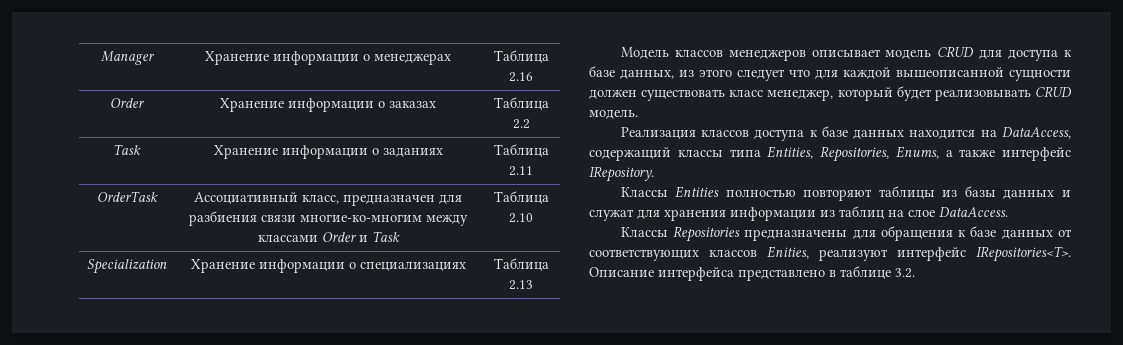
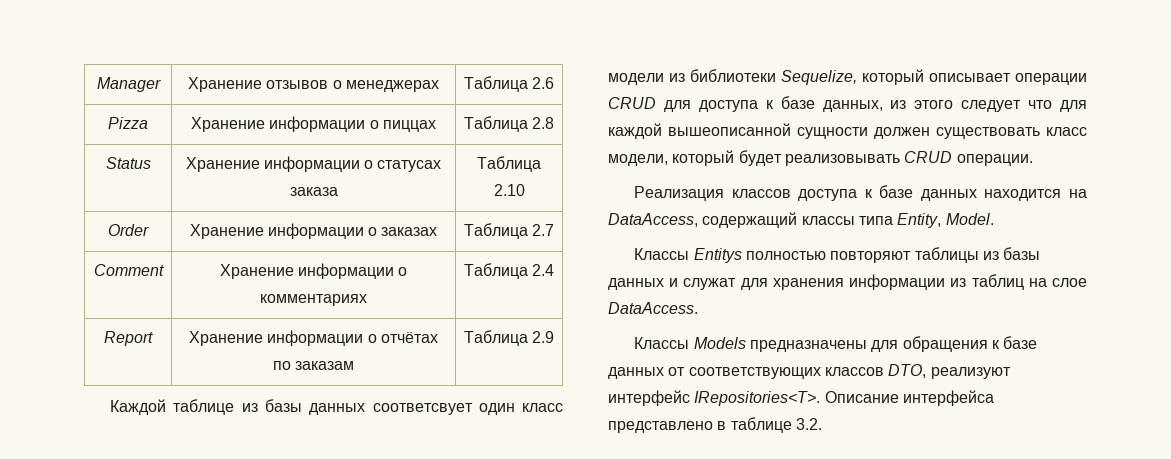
[205,51,451,65] [493,50,549,63] [509,72,533,82] | Хранение информации о менеджерах | Таблица 2.16 -> [188,77,439,92] [463,76,555,92] [108,117,148,129] [191,116,436,132] [463,116,555,132] [105,157,151,169] [185,156,442,172] [289,187,338,196] [477,156,541,172] [493,184,525,196] | Хранение отзывов о менеджерах | Таблица 2.6 // Pizza | Хранение информации о пиццах | Таблица 2.8 // Status | Хранение информации о статусах заказа | Таблица 2.10
[512,119,530,129] [113,144,141,155] [213,145,443,159] [493,144,549,157] [509,166,533,176] [96,191,158,202] [194,192,462,206] [189,211,468,226] [257,231,400,242] [493,191,549,204] [509,213,533,223] [86,259,167,274] [190,259,466,273] [493,258,549,271] [509,280,533,290] [620,47,932,61] 2.2 // Task | Хранение информации о заданиях | Таблица 2.11 // OrderTask | Ассоциативный класс, предназначен для разбиения связи многие-ко-многим между классами Order и Task | Таблица 2.10 // Specialization | Хранение информации о специализациях | Таблица 2.13 // Модель классов менеджеров описывает модель -> [532,224,555,236] [93,264,164,276] [219,263,408,279] [260,294,367,306] [463,263,555,279] [104,331,153,346] [189,330,438,346] [272,361,355,370] [463,330,555,346] [110,399,563,415] [608,69,1087,85] 2.7 // Comment | Хранение информации о комментариях | Таблица 2.4 // Report | Хранение информации о отчётах по заказам | Таблица 2.9 // Каждой таблице из базы данных соответсвует один класс модели из библиотеки Sequelize, который описывает операции
[767,89,834,101] менеджер, -> [608,154,668,166] модели,
[589,110,638,119] модель. -> [956,154,1033,166] операции.
[767,146,1071,162] [589,166,654,182] [620,186,720,198] Entities, Repositories, Enums, а также интерфейс IRepository. // Классы Entities -> [897,213,994,228] [634,248,742,263] Entity, Model. // Классы Entitys
[673,226,741,242] Repositories -> [693,337,746,349] Models
[767,246,809,259] Enities, -> [888,364,927,378] DTO,

